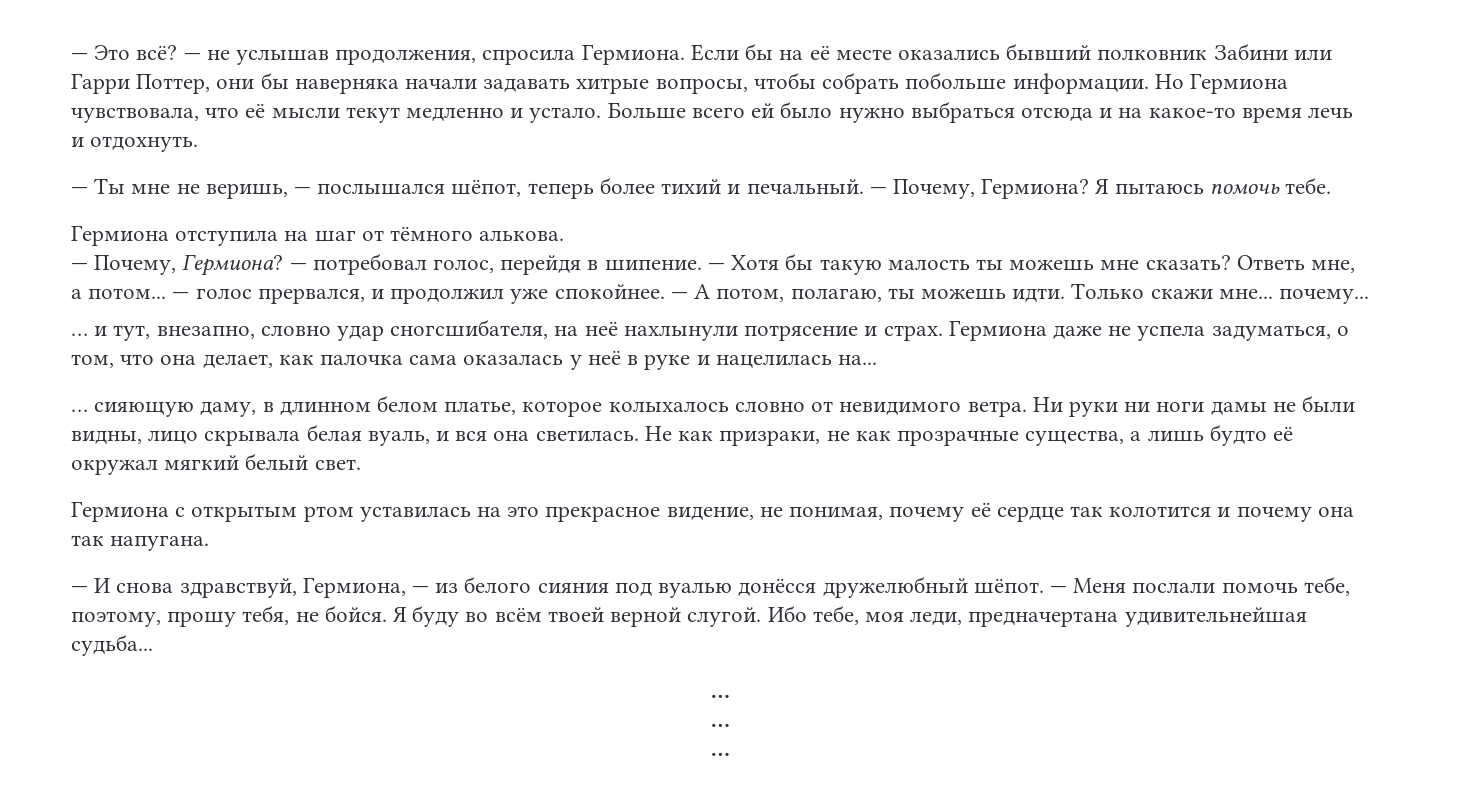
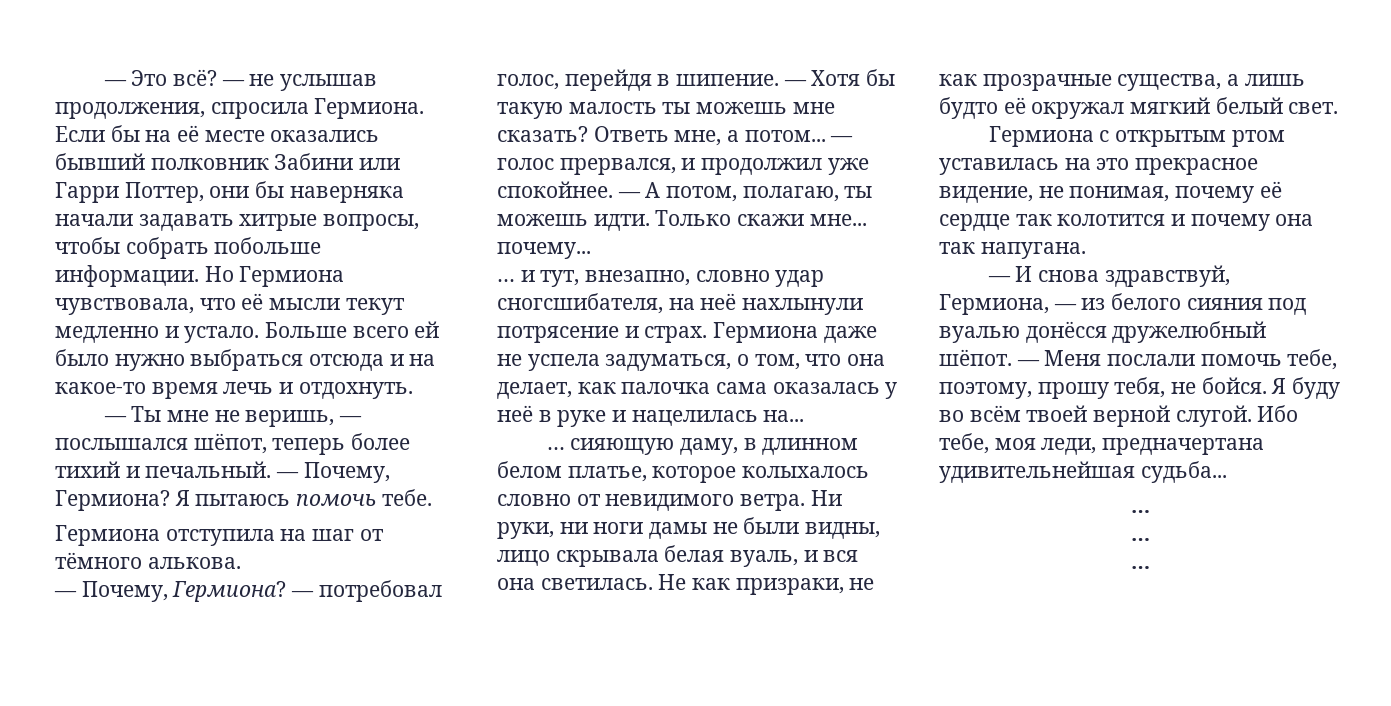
[1068,401,1118,417] руки -> [497,522,554,539] руки,

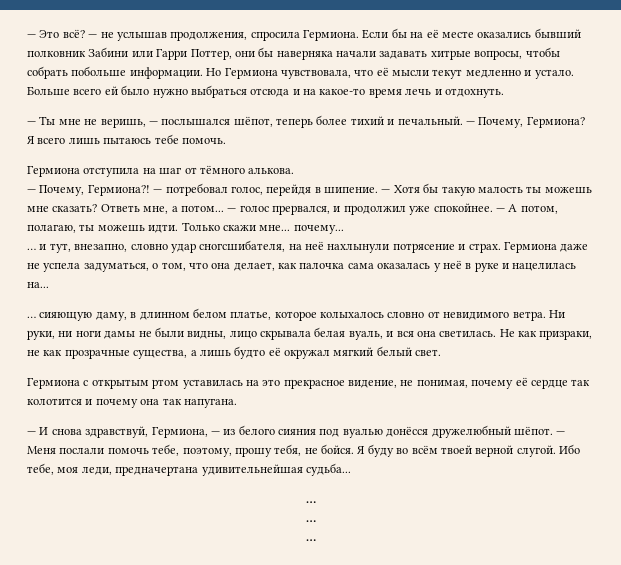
[195,489,432,506] пытаюсь помочь тебе. -> [37,134,226,145] всего лишь пытаюсь тебе помочь.
[172,581,287,602] Гермиона? -> [87,185,150,196] Гермиона?!

